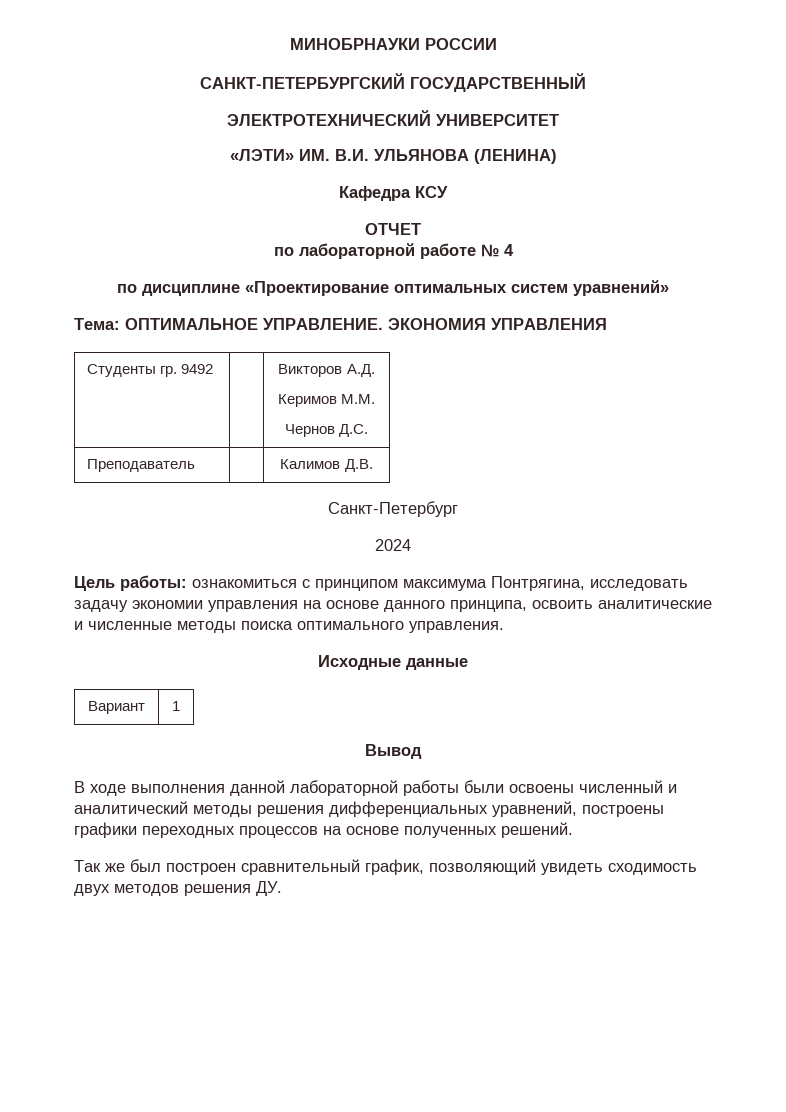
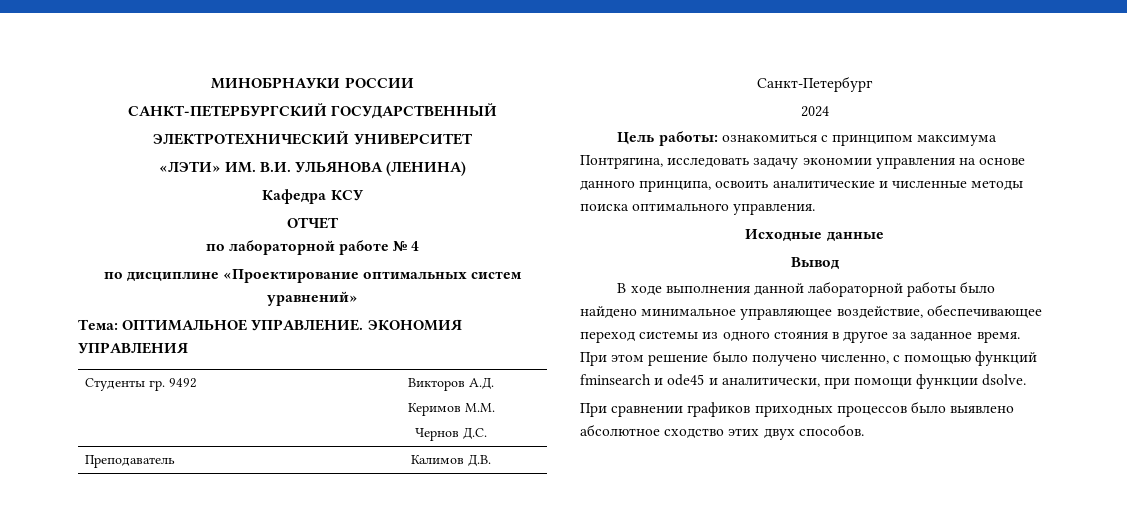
[88,701,145,714] [172,701,180,711] // Вариант | 1 -> (884, 237) none
[464,780,677,793] [74,801,664,817] [74,822,573,838] [74,859,697,875] [74,881,282,896] были освоены численный и аналитический методы решения дифференциальных уравнений, построены графики переходных процессов на основе полученных решений. // Так же был построен сравнительный график, позволяющий увидеть сходимость двух методов решения ДУ. -> [960,281,996,293] [580,304,1042,320] [580,331,1020,343] [580,350,1038,366] [580,374,1027,389] [580,401,1015,417] [580,424,864,440] было найдено минимальное управляющее воздействие, обеспечивающее переход системы из одного стояния в другое за заданное время. При этом решение было получено численно, с помощью функций fminsearch и ode45 и аналитически, при помощи функции dsolve. // При сравнении графиков приходных процессов было выявлено абсолютное сходство этих двух способов.

